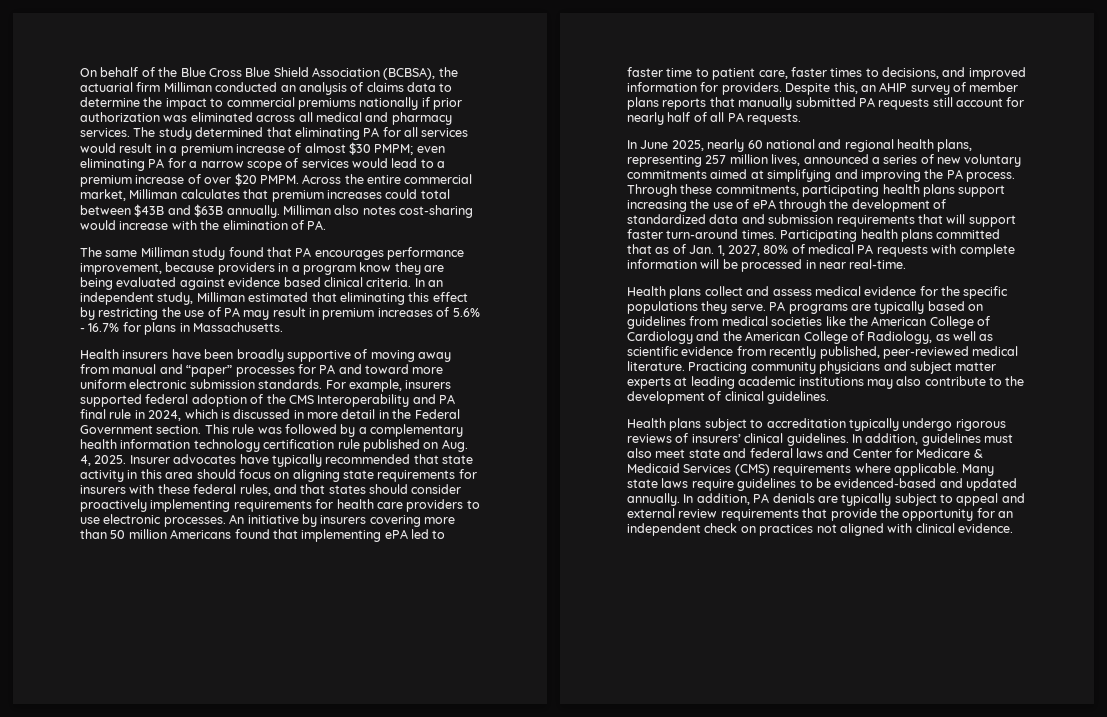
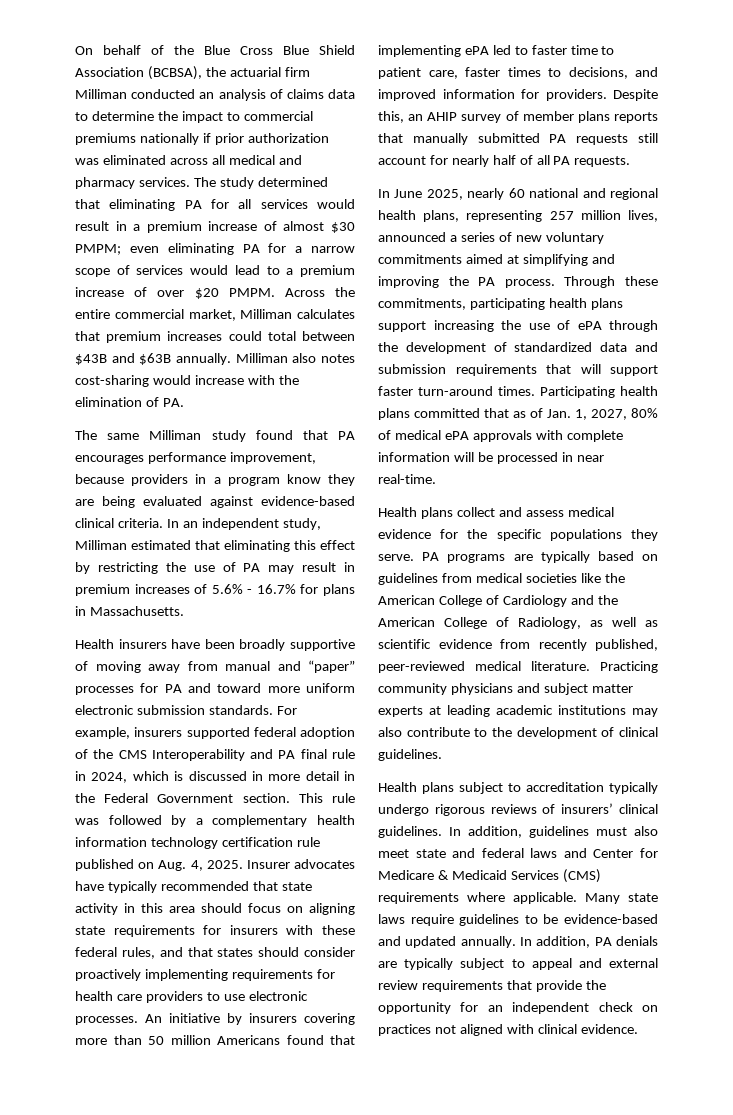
[228,277,321,287] evidence based -> [261,496,355,506] evidence-based
[857,244,928,257] PA requests -> [444,430,532,442] ePA approvals
[834,478,937,488] evidenced-based -> [564,914,658,924] evidence-based

